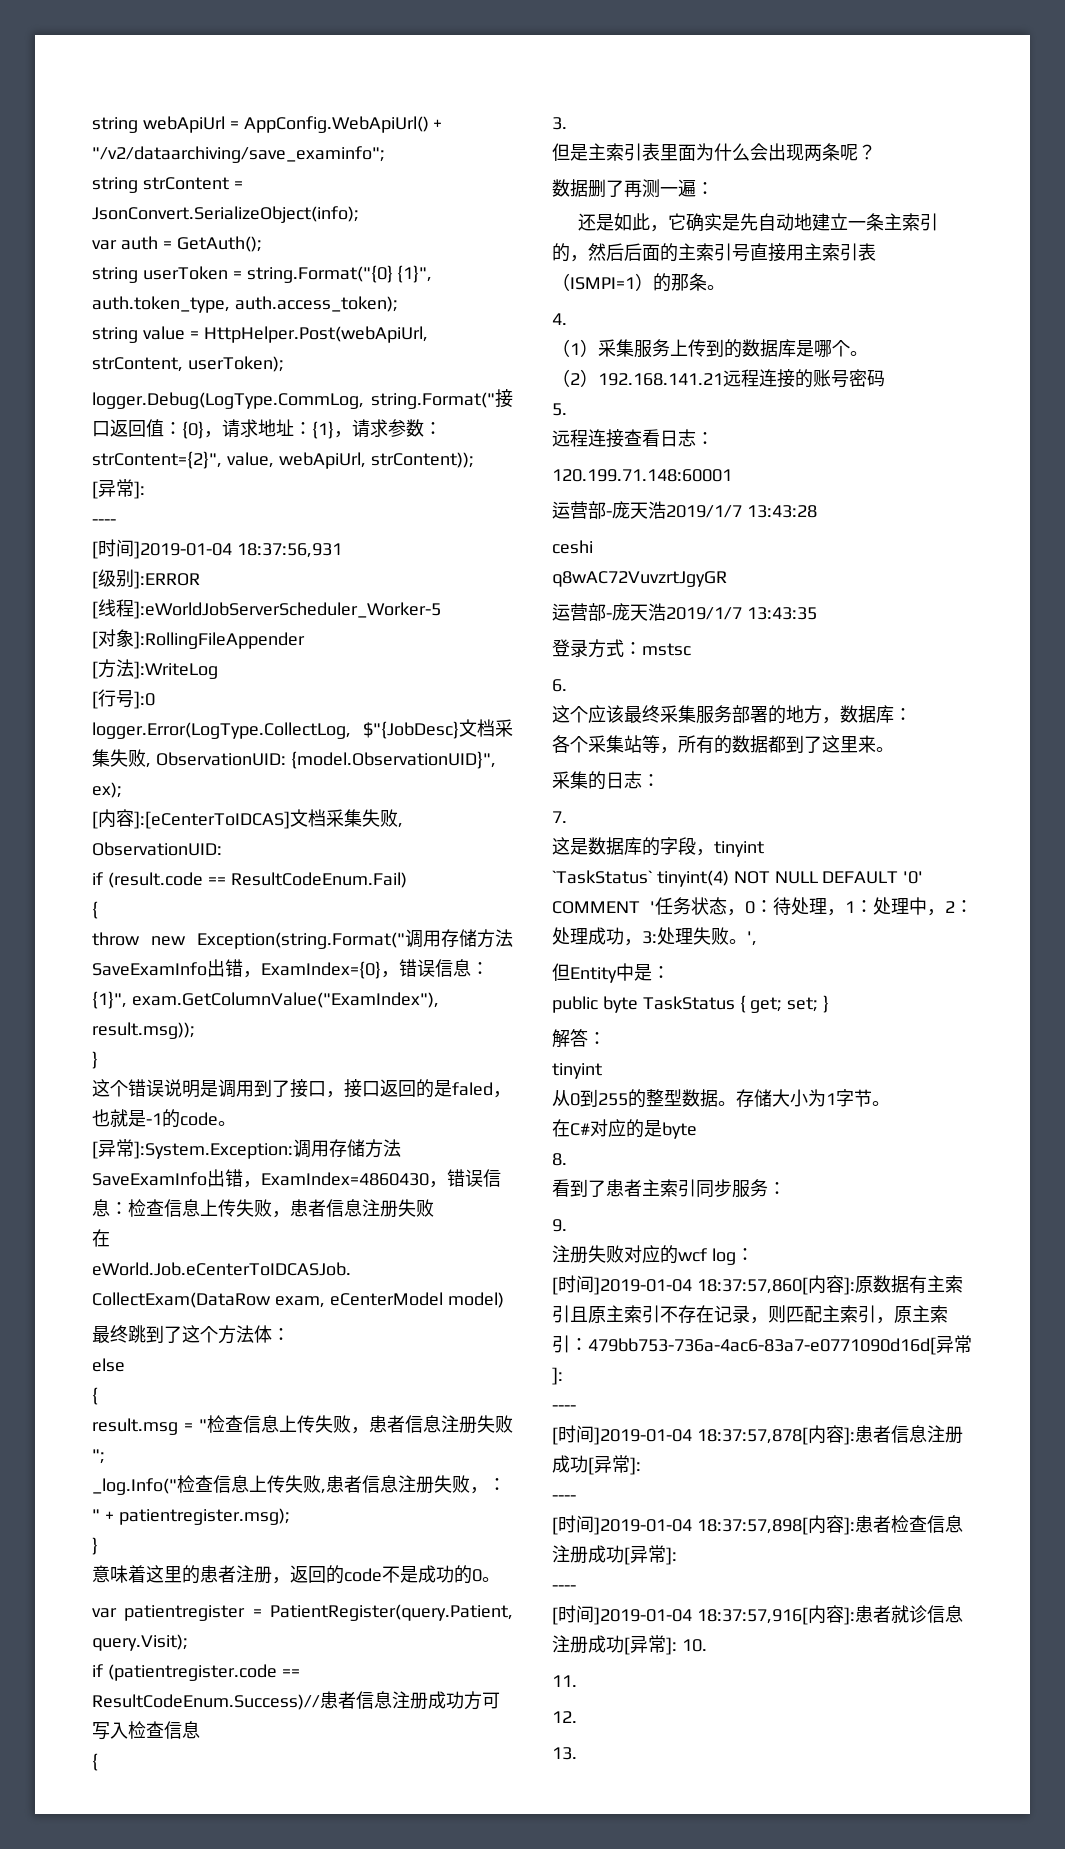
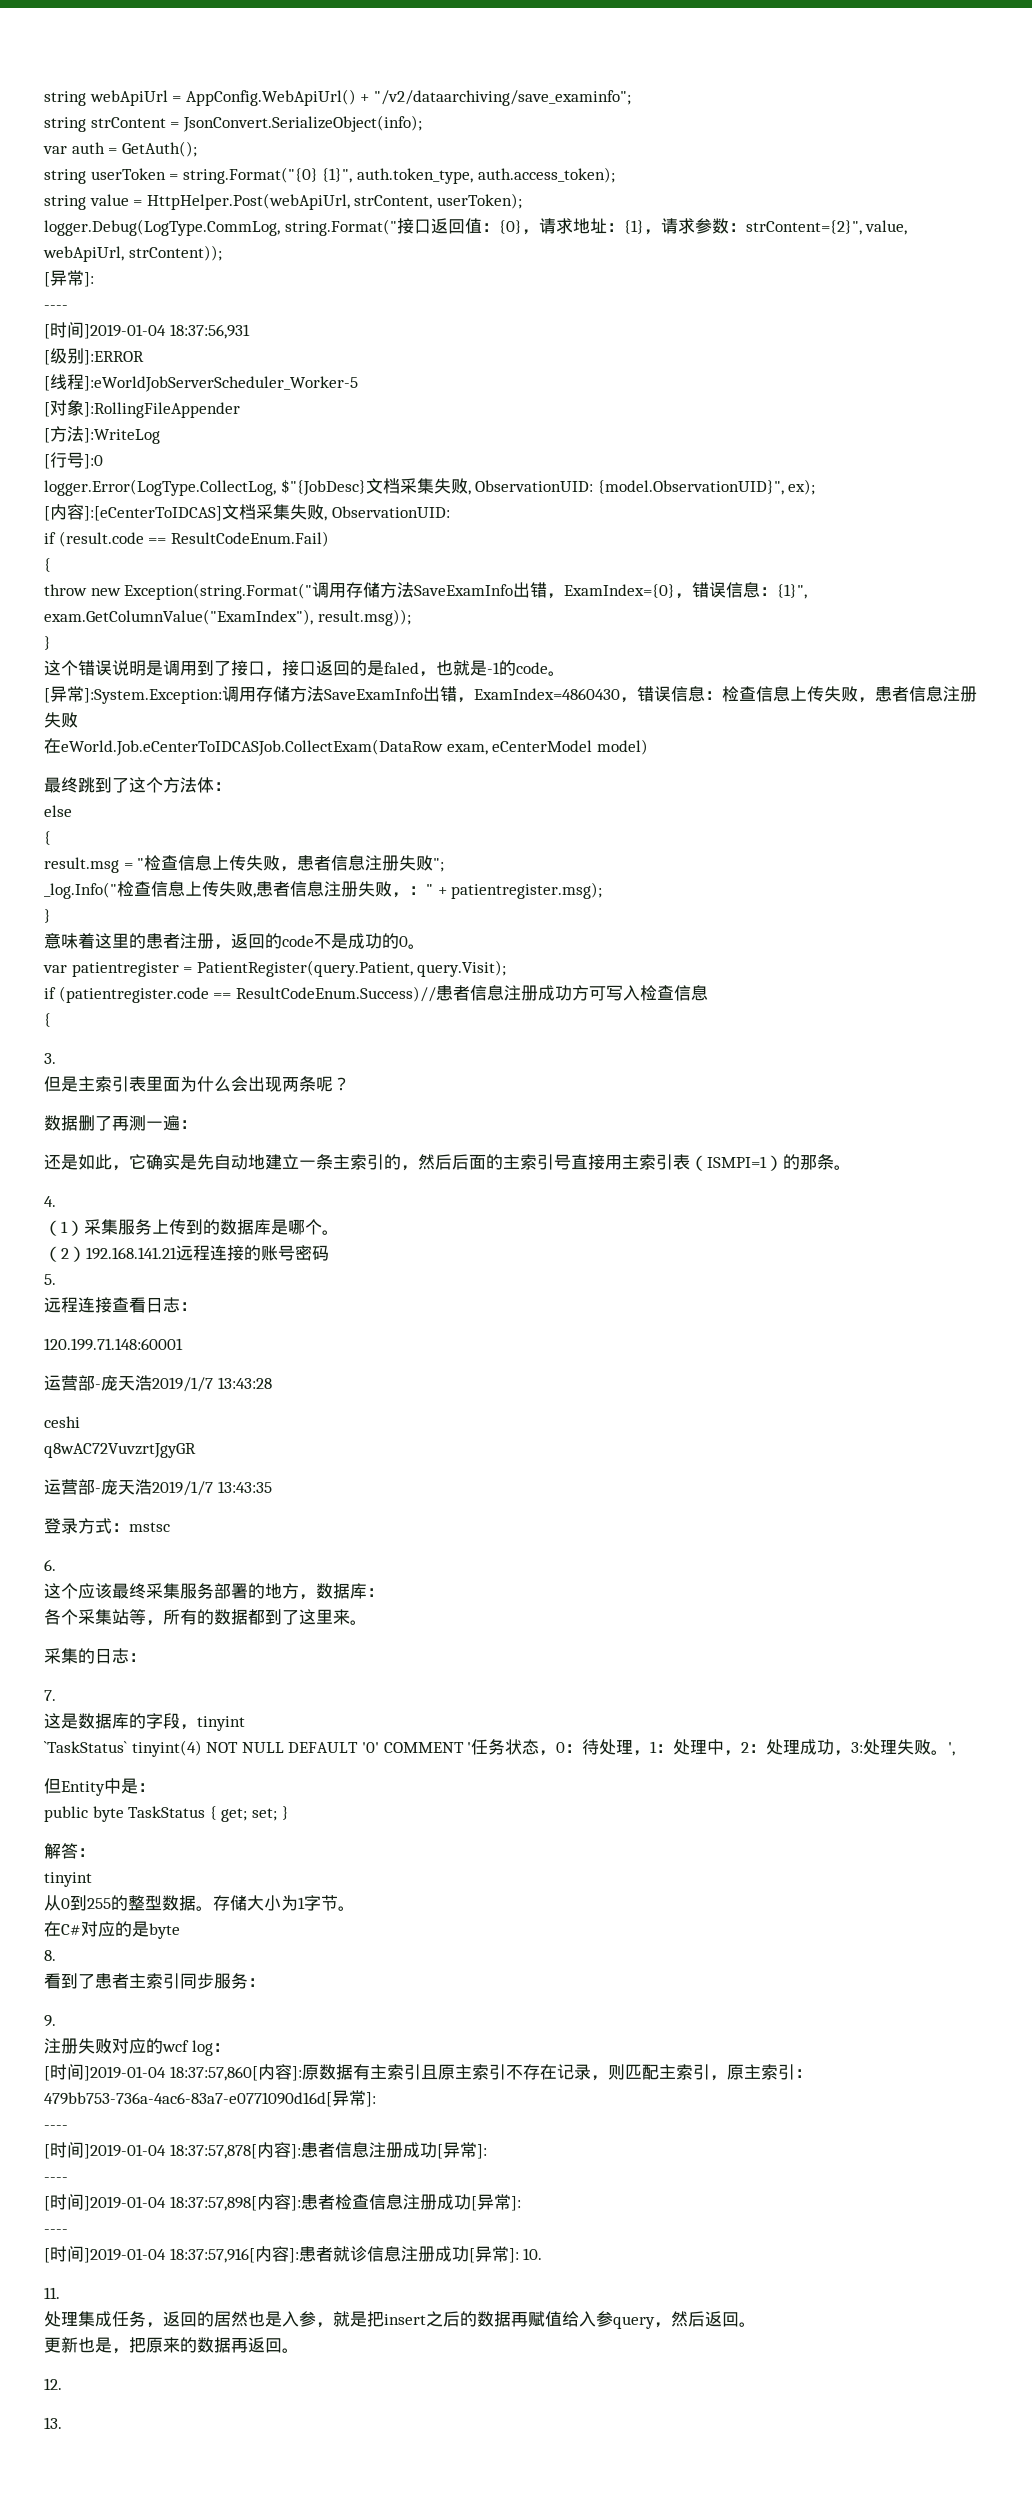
(577, 1681) none -> [44,2311,756,2329] [44,2337,299,2354] // 处理集成任务，返回的居然也是入参，就是把insert之后的数据再赋值给入参query，然后返回。 // 更新也是，把原来的数据再返回。

